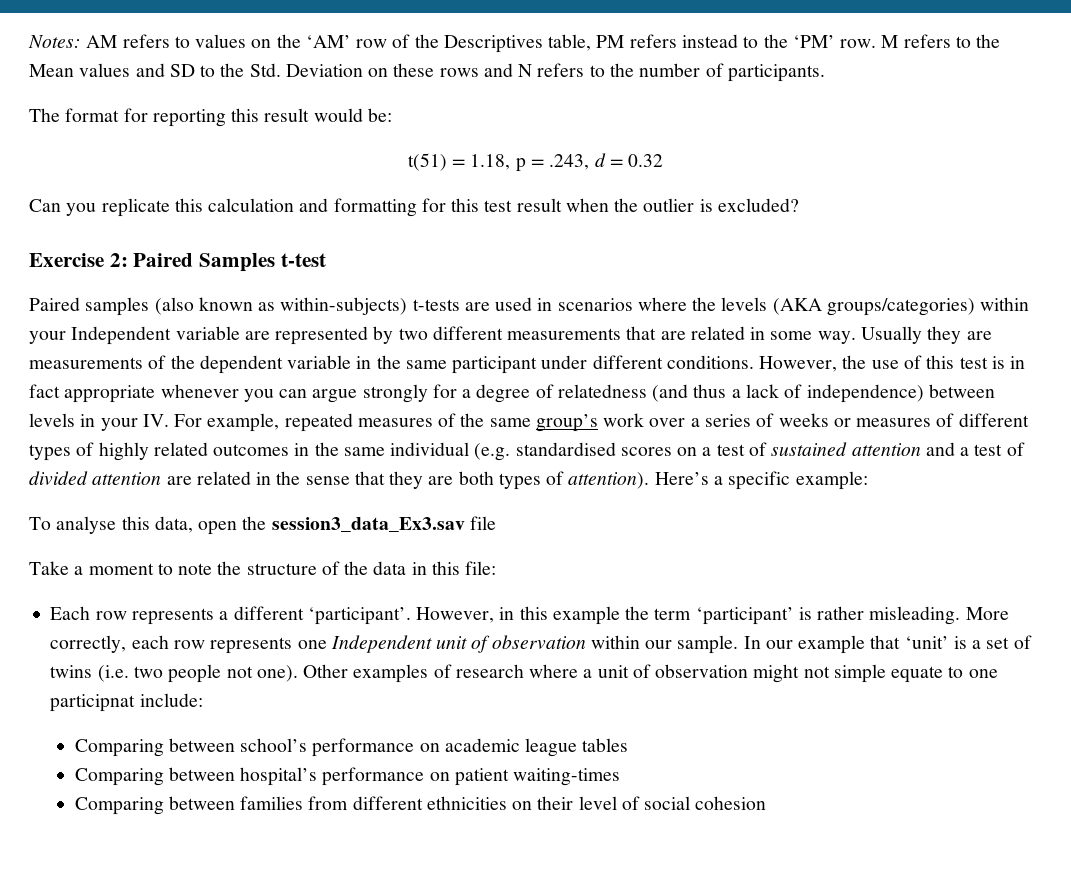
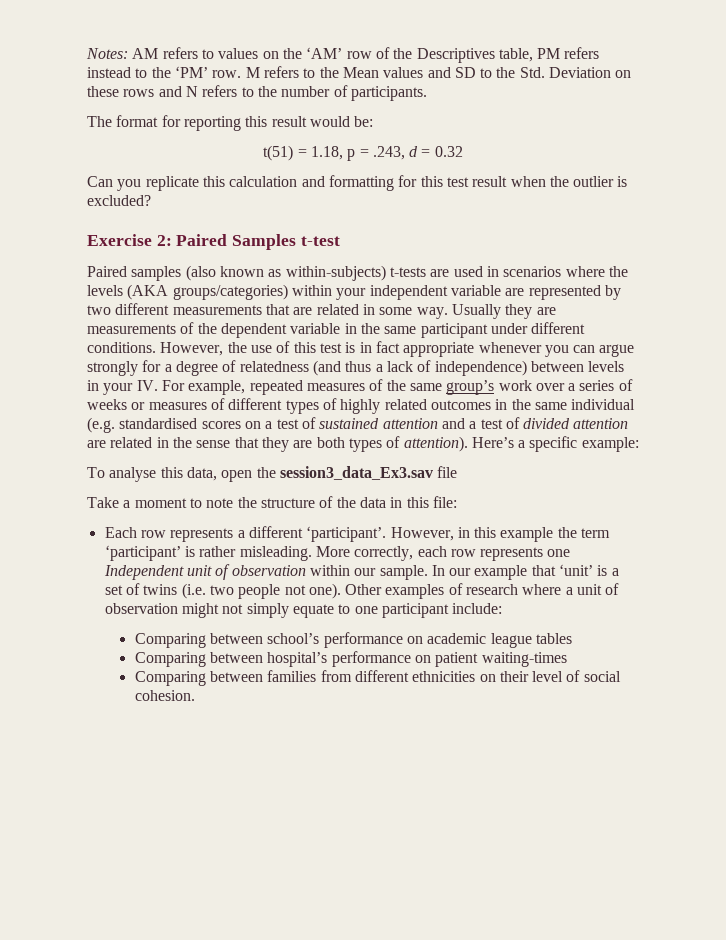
[71,326,172,345] Independent -> [369,285,448,300] independent
[833,664,886,683] simple -> [246,603,289,618] simply
[50,694,136,712] participnat -> [381,603,449,618] participant
[695,796,767,810] cohesion -> [134,690,195,701] cohesion.

